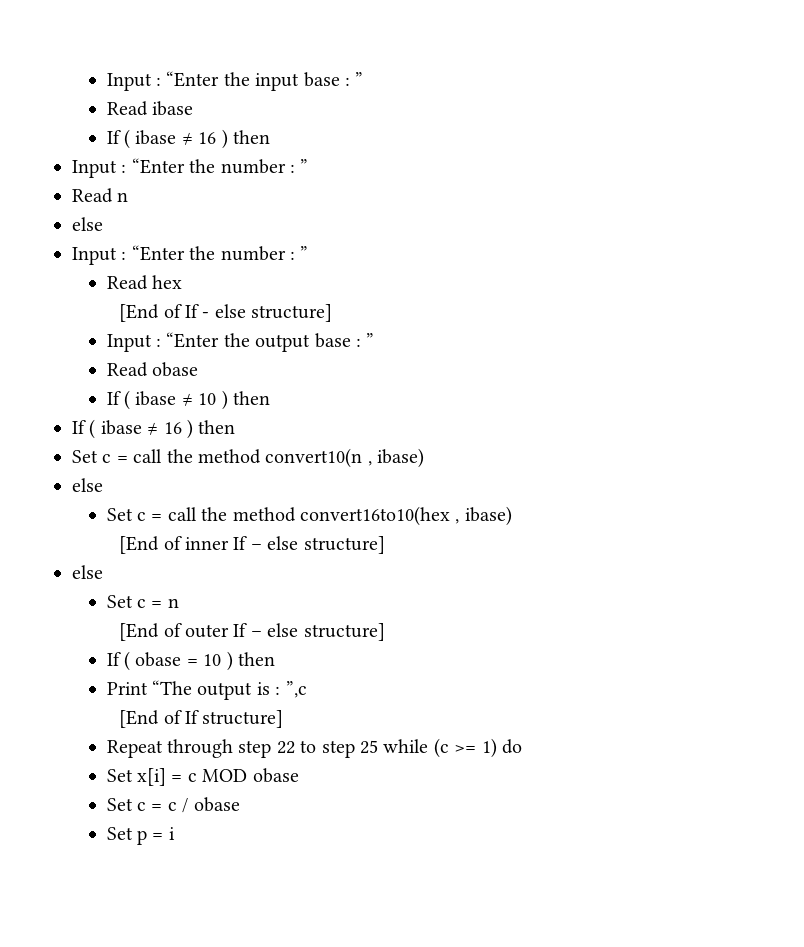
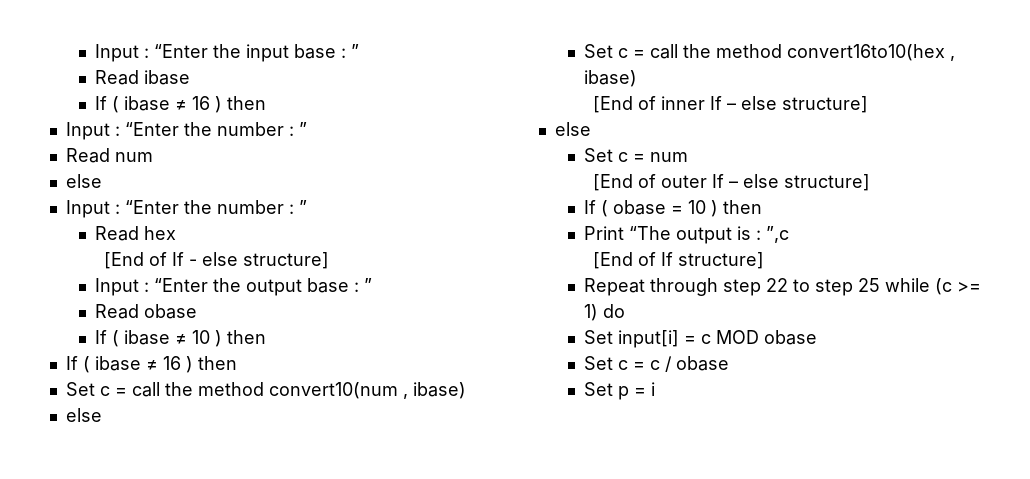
[117,192,129,202] n -> [114,152,153,162] num
[265,448,363,468] convert10(n -> [268,382,398,399] convert10(num
[167,598,179,608] n -> [649,152,688,162] num
[137,768,167,786] x[i] -> [617,330,679,348] input[i]

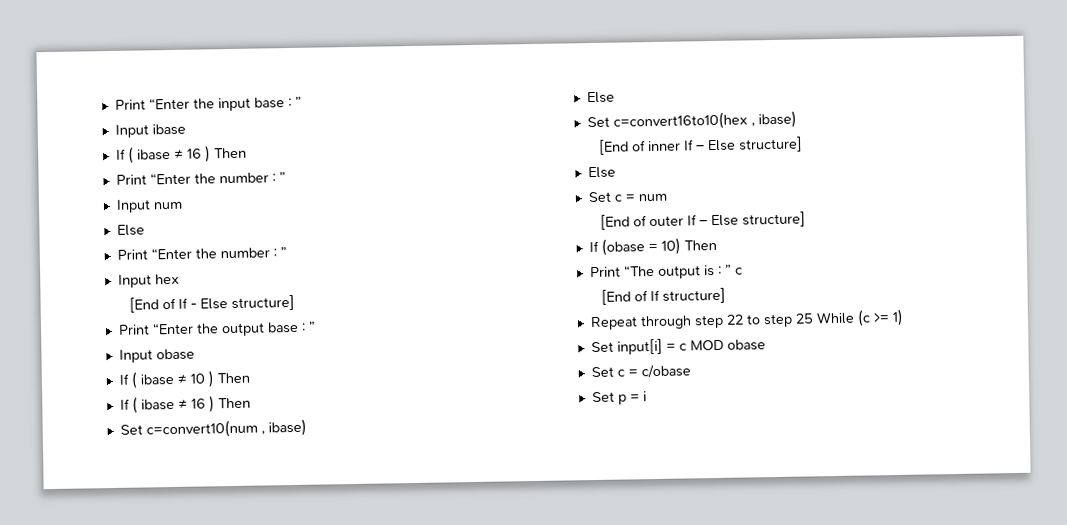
[94,44,149,62] Input : -> [114,99,146,110] Print
[94,70,139,85] Read -> [114,124,149,138] Input
[226,96,266,110] [65,122,307,140] [65,148,153,163] [65,174,102,188] [65,200,307,218] [94,226,139,241] then // Input : “Enter the number : ” // Read num // else // Input : “Enter the number : ” // Read -> [213,147,247,159] [115,172,286,185] [115,199,183,213] [116,224,145,236] [116,247,287,260] [117,274,152,288] Then // Print “Enter the number : ” // Input num // Else // Print “Enter the number : ” // Input
[202,252,330,269] [94,278,149,296] else structure] // Input : -> [200,294,296,312] [117,324,150,335] Else structure] // Print
[94,304,139,319] Read -> [118,349,153,363] Input
[226,330,266,344] [65,356,237,373] [65,382,466,399] [65,408,102,422] [583,44,945,61] then // If ( ibase ≠ 16 ) then // Set c = call the method convert10(num , ibase) // else // Set c = call the method convert16to10(hex -> [216,372,250,384] [119,395,251,414] [119,418,307,439] [586,91,615,104] [586,111,748,131] Then // If ( ibase ≠ 16 ) Then // Set c=convert10(num , ibase) // Else // Set c=convert16to10(hex
[741,96,869,113] [554,122,591,136] else structure] // else -> [707,136,804,153] [587,166,616,179] Else structure] // Else
[743,174,780,188] else -> [711,214,740,227] Else
[600,200,762,217] ( obase = 10 ) then -> [600,237,717,256] (obase = 10) Then
[765,226,789,243] ”,c -> [724,264,743,275] ” c
[884,278,930,292] while -> [815,311,855,325] While
[602,304,625,318] do -> (904, 317) none
[649,356,729,372] c / obase -> [640,364,691,379] c/obase

